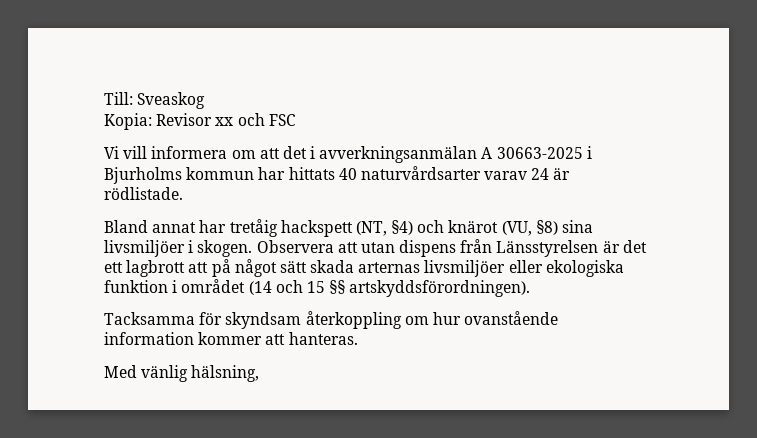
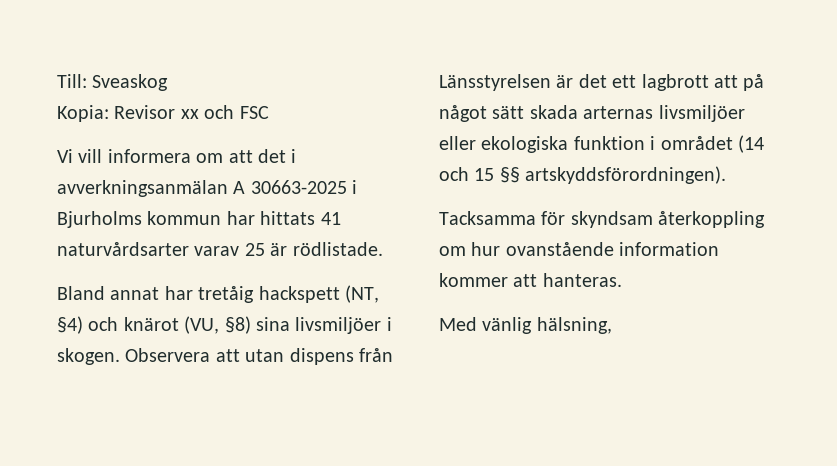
[338,168,357,180] 40 -> [320,212,341,225] 41
[531,168,550,180] 24 -> [244,243,265,256] 25

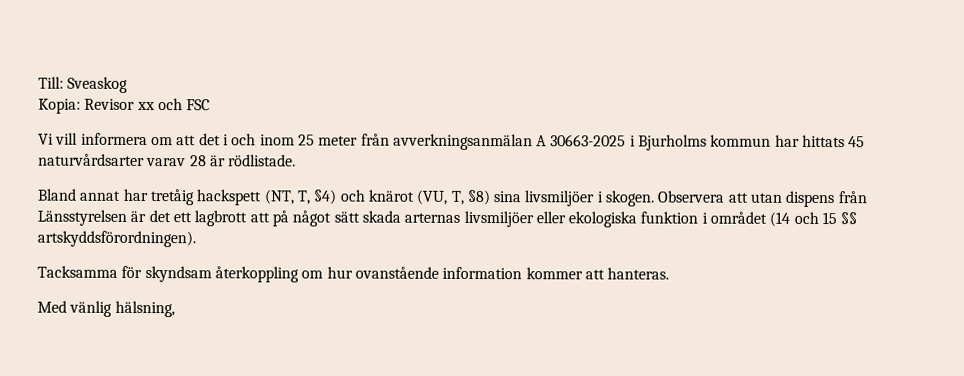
(297, 156) none -> [231,133,390,146] och inom 25 meter från
[320,212,341,225] 41 -> [848,136,866,148] 45
[244,243,265,256] 25 -> [189,155,207,167] 28
(379, 294) none -> [296,190,310,205] T,
(220, 325) none -> [450,190,464,205] T,

